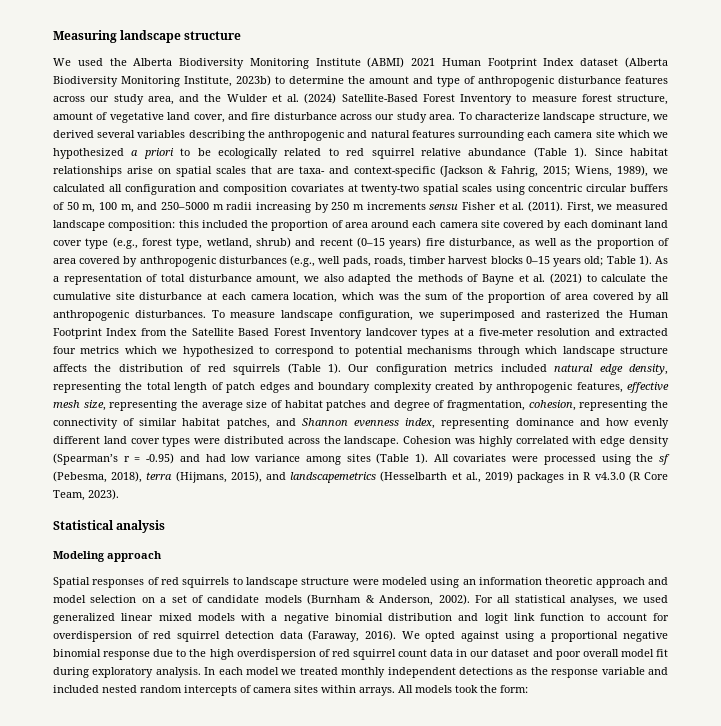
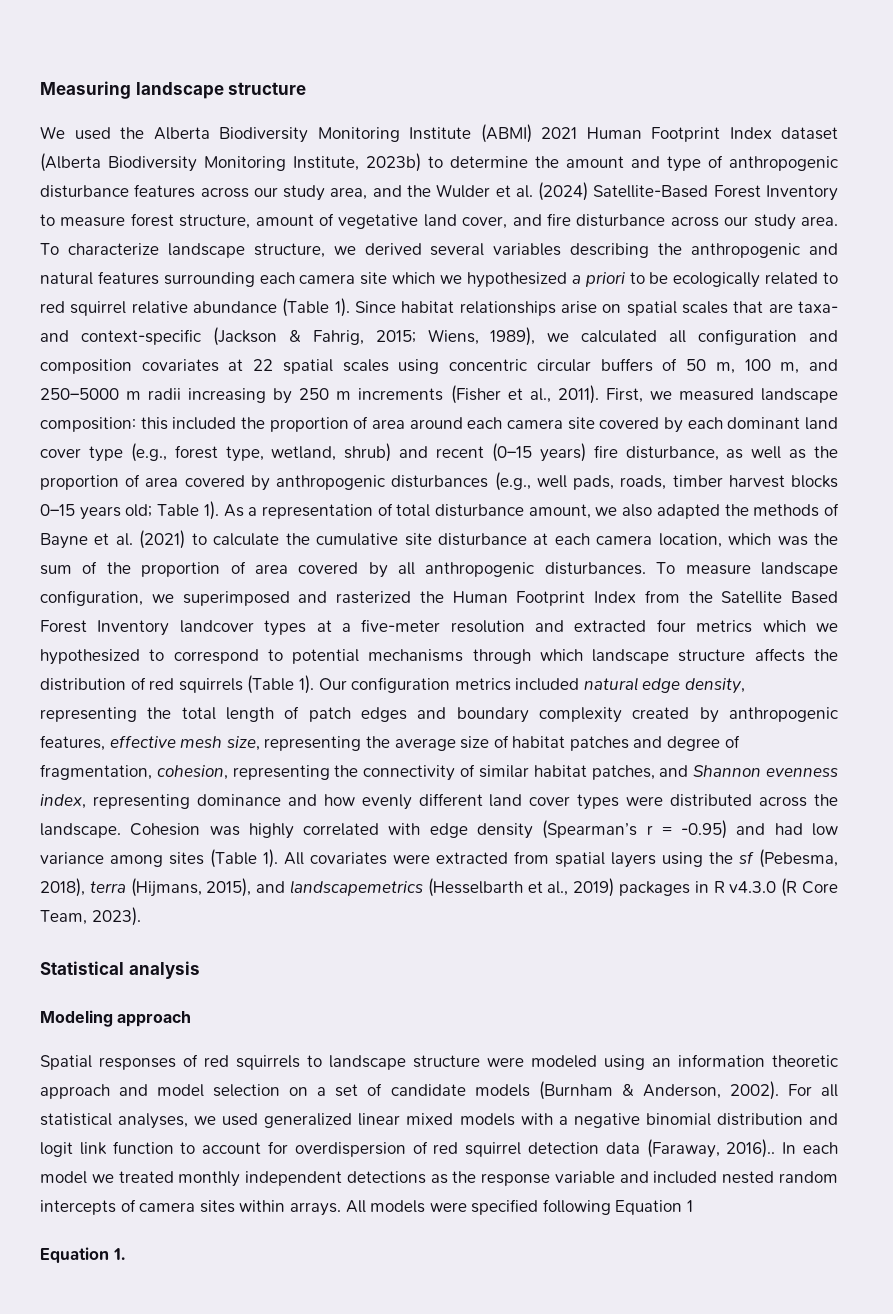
[361,184,420,195] twenty-two -> [253,359,274,371] 22
[429,201,564,212] sensu Fisher et al. (2011). -> [450,385,599,404] (Fisher et al., 2011).
[543,454,596,465] processed -> [436,851,656,868] extracted from spatial layers
[365,630,668,642] [53,649,668,660] [53,667,201,678] 2016). We opted against using a proportional negative binomial response due to the high overdispersion of red squirrel count data in our dataset and poor overall model fit during exploratory analysis. -> [726,1139,776,1158] 2016)..
[455,685,528,693] took the form: -> [429,1199,694,1215] [40,1247,125,1263] were specified following Equation 1 // Equation 1.

